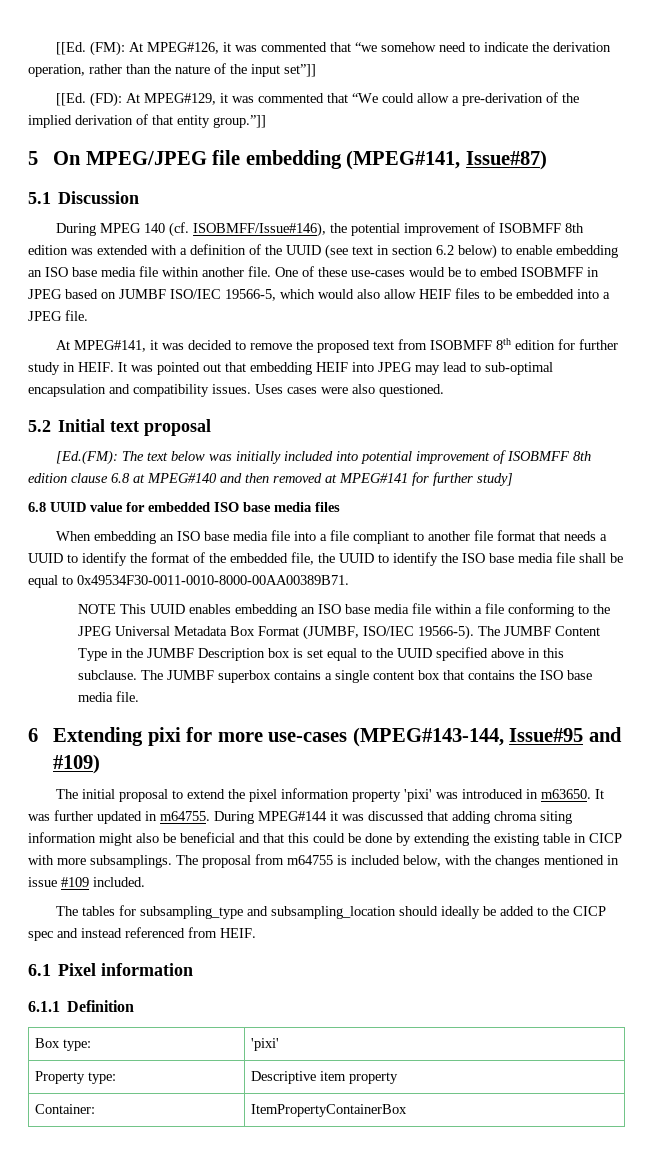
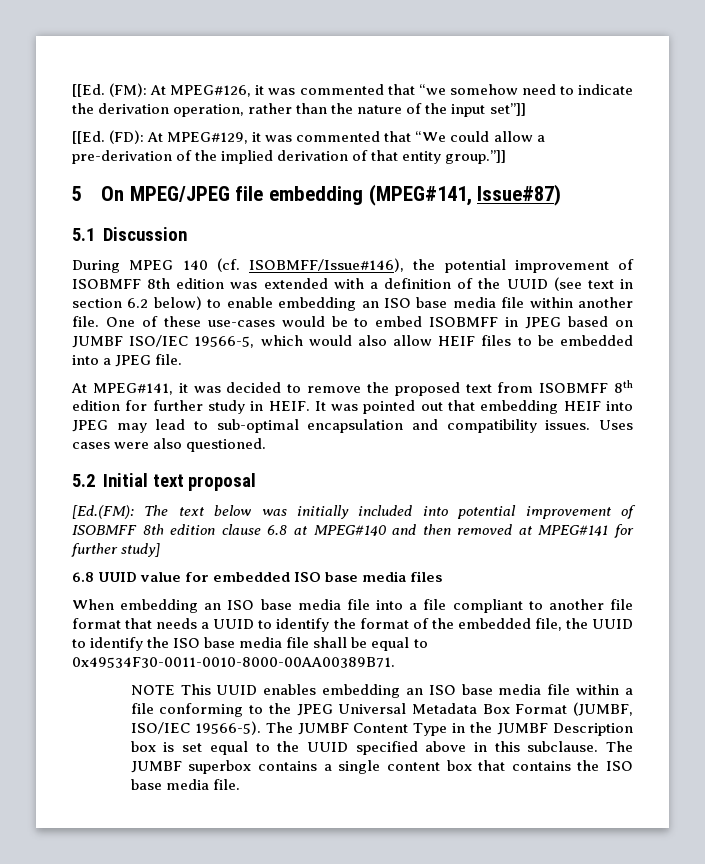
[28,727,622,747] [53,754,101,774] [55,788,604,802] [28,810,572,824] [28,832,622,846] [28,854,619,868] [28,877,145,887] [55,905,606,919] [28,927,256,941] [28,963,194,976] [28,1000,135,1012] [34,1038,91,1051] [250,1038,279,1051] [34,1071,116,1084] [250,1071,398,1084] [34,1104,95,1114] [250,1104,407,1117] // 6 Extending pixi for more use-cases (MPEG#143-144, Issue#95 and #109) // The initial proposal to extend the pixel information property 'pixi' was introduced in m63650. It was further updated in m64755. During MPEG#144 it was discussed that adding chroma siting information might also be beneficial and that this could be done by extending the existing table in CICP with more subsamplings. The proposal from m64755 is included below, with the changes mentioned in issue #109 included. // The tables for subsampling_type and subsampling_location should ideally be added to the CICP spec and instead referenced from HEIF. // 6.1 Pixel information // 6.1.1 Definition // Box type: | 'pixi' // Property type: | Descriptive item property // Container: | ItemPropertyContainerBox -> (240, 784) none

